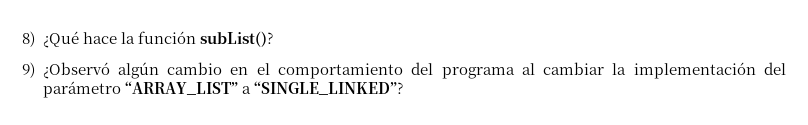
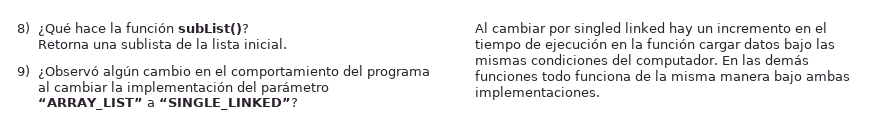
(273, 39) none -> [38,38,288,49] // Retorna una sublista de la lista inicial.
(403, 88) none -> [475,22,828,36] [475,38,836,52] [475,54,810,68] [475,70,851,84] [475,86,601,100] // Al cambiar por singled linked hay un incremento en el tiempo de ejecución en la función cargar datos bajo las mismas condiciones del computador. En las demás funciones todo funciona de la misma manera bajo ambas implementaciones.

